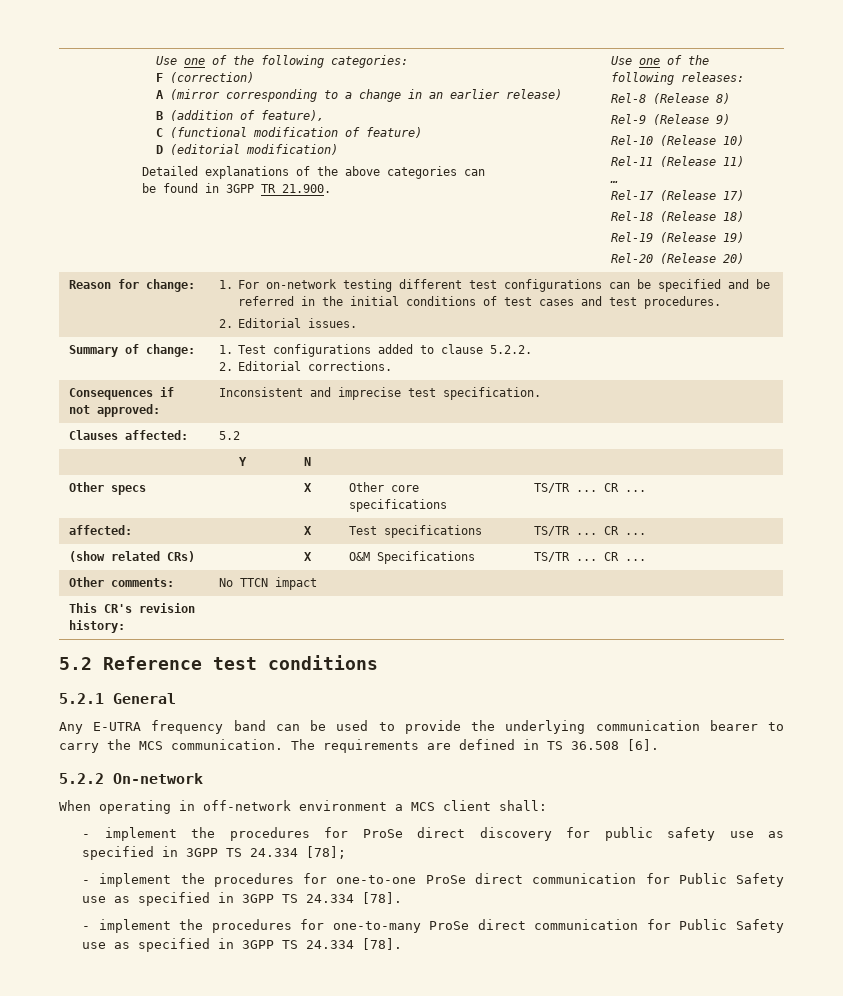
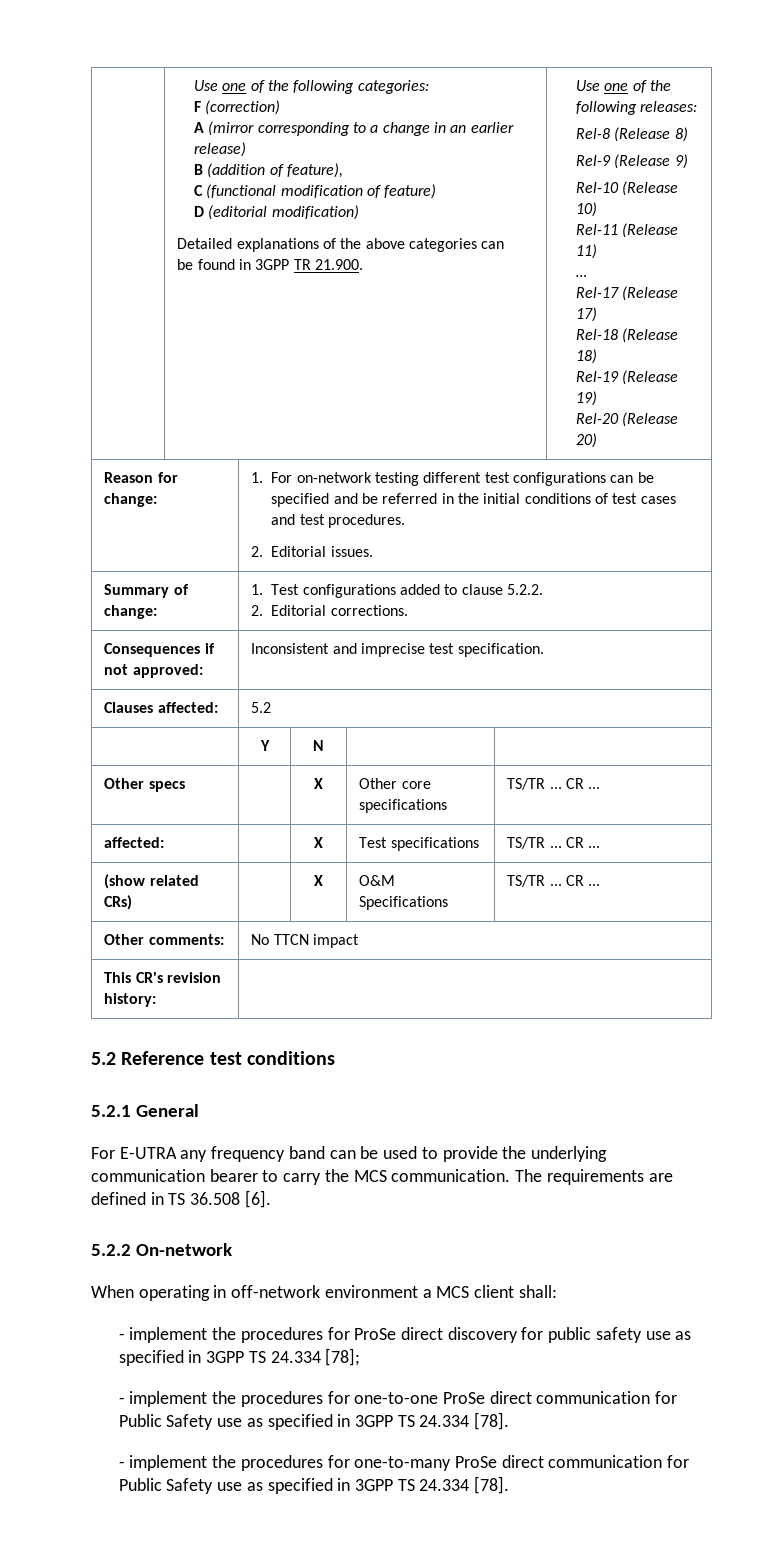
[59,722,142,734] Any E-UTRA -> [91,1147,208,1162] For E-UTRA any

